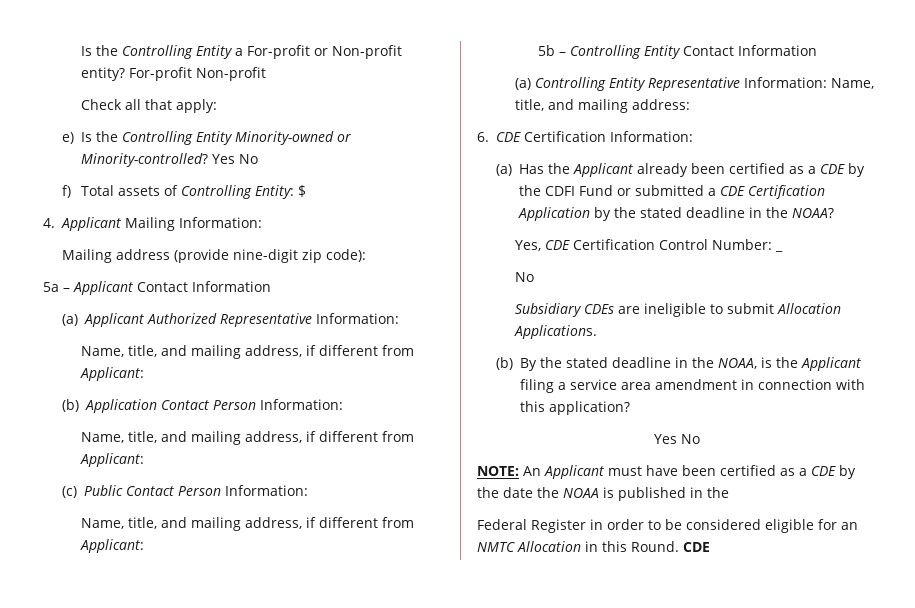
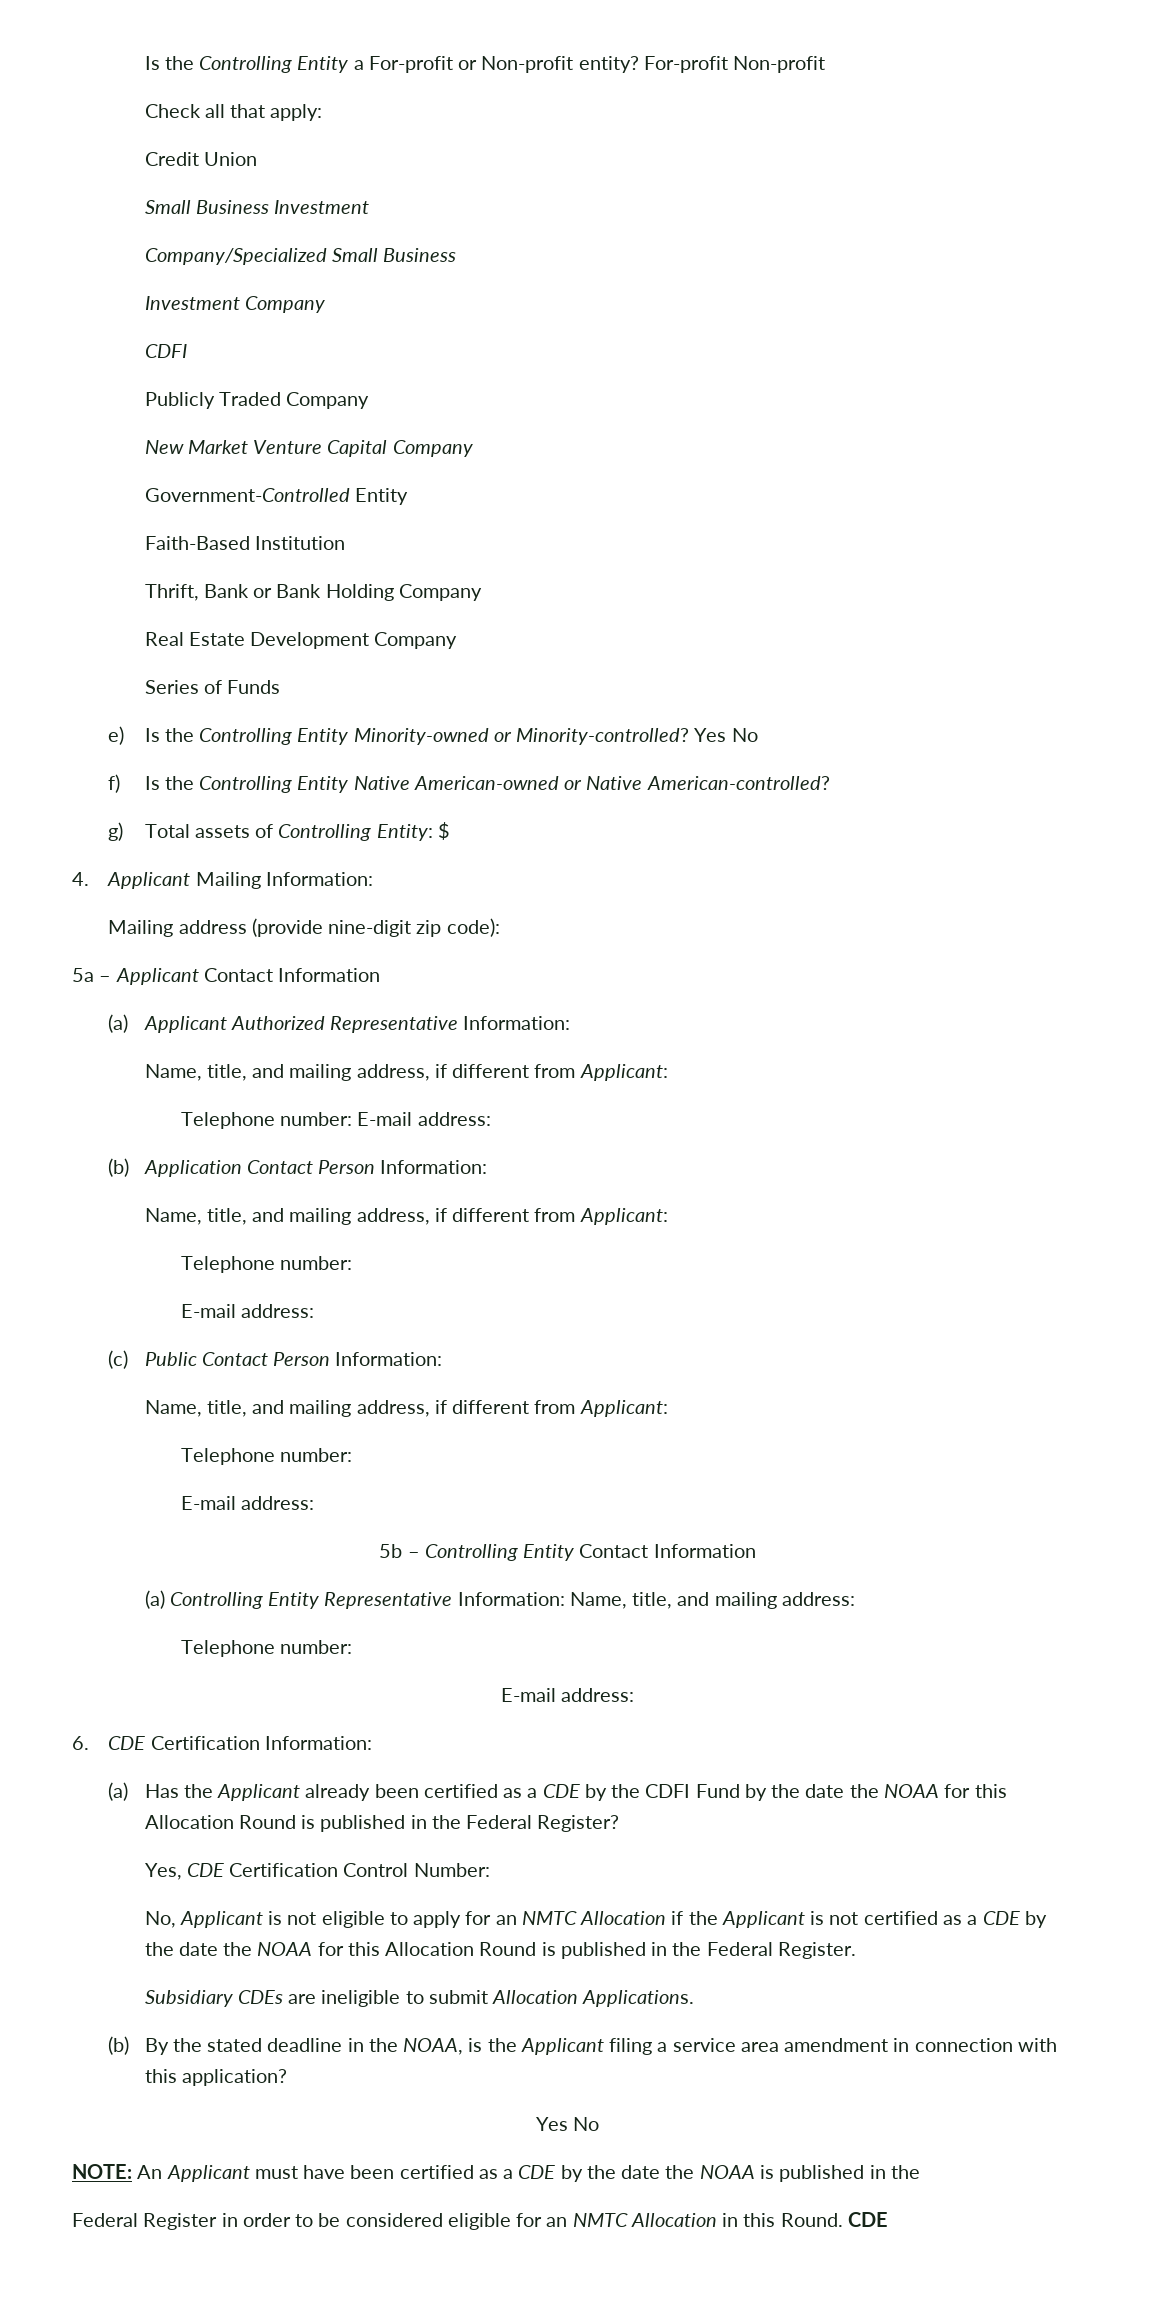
(217, 106) none -> [144,152,257,166] [144,200,370,214] [144,248,457,265] [144,296,325,313] [144,344,187,358] [144,392,370,409] [144,440,473,457] [144,488,408,505] [144,536,345,550] [144,584,482,601] [144,632,458,649] [144,680,281,694] // Credit Union // Small Business Investment // Company/Specialized Small Business // Investment Company // CDFI // Publicly Traded Company // New Market Venture Capital Company // Government-Controlled Entity // Faith-Based Institution // Thrift, Bank or Bank Holding Company // Real Estate Development Company // Series of Funds
(71, 191) none -> [144,776,830,793] [108,822,124,841] Is the Controlling Entity Native American-owned or Native American-controlled? // g)
(144, 374) none -> [180,1112,491,1129] // Telephone number: E-mail address:
(144, 460) none -> [180,1256,353,1273] [180,1304,315,1318] // Telephone number: // E-mail address:
(144, 546) none -> [180,1448,353,1465] [180,1496,315,1510] // Telephone number: // E-mail address:
(690, 104) none -> [180,1640,353,1657] [500,1688,635,1702] // Telephone number: // E-mail address:
[616,185,825,199] [517,207,834,221] or submitted a CDE Certification Application by the stated deadline in the NOAA? -> [744,1784,1007,1801] [144,1815,620,1832] by the date the NOAA for this Allocation Round is published in the Federal Register?
[774,250,783,252] [514,272,534,282] _ // No -> [144,1911,1047,1928] [144,1942,856,1959] // No, Applicant is not eligible to apply for an NMTC Allocation if the Applicant is not certified as a CDE by the date the NOAA for this Allocation Round is published in the Federal Register.

